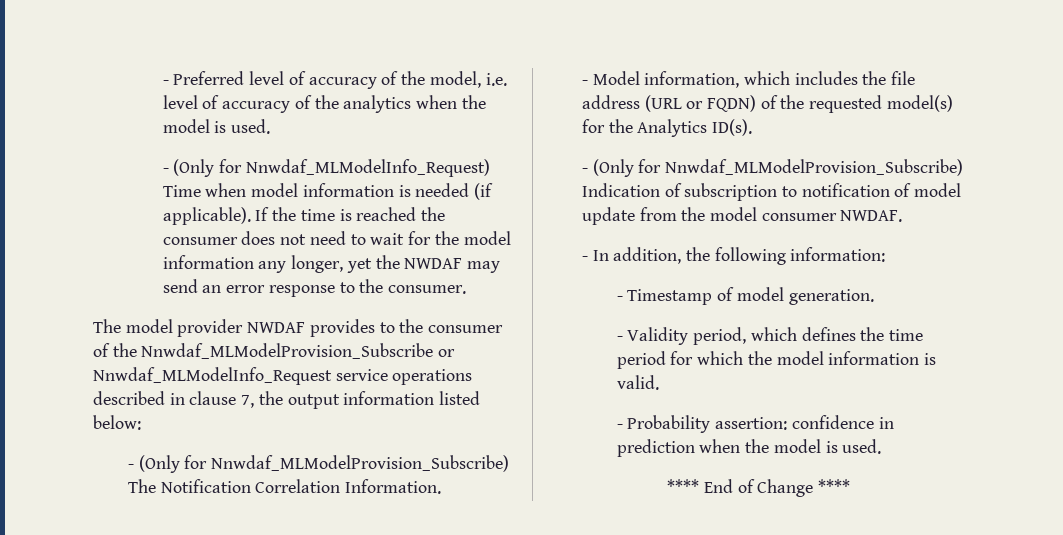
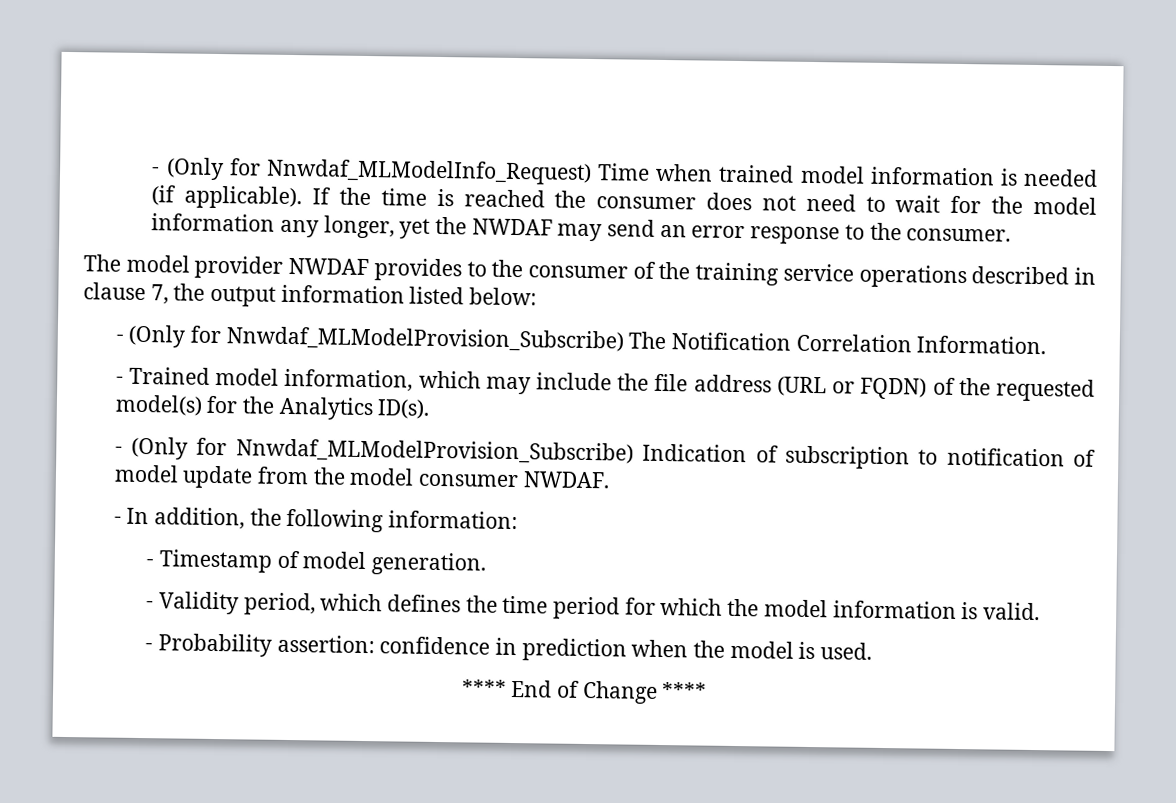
[162,71,507,89] [162,95,486,113] [162,119,271,134] [162,168,169,173] - Preferred level of accuracy of the model, i.e. level of accuracy of the analytics when the model is used. // - -> [152,167,161,175] -
(247, 190) none -> [718,164,795,183] trained
[141,343,456,359] [93,367,332,385] Nnwdaf_MLModelProvision_Subscribe or Nnwdaf_MLModelInfo_Request -> [695,262,780,286] training
[592,71,858,88] Model information, which includes -> [128,366,613,395] Trained model information, which may include

